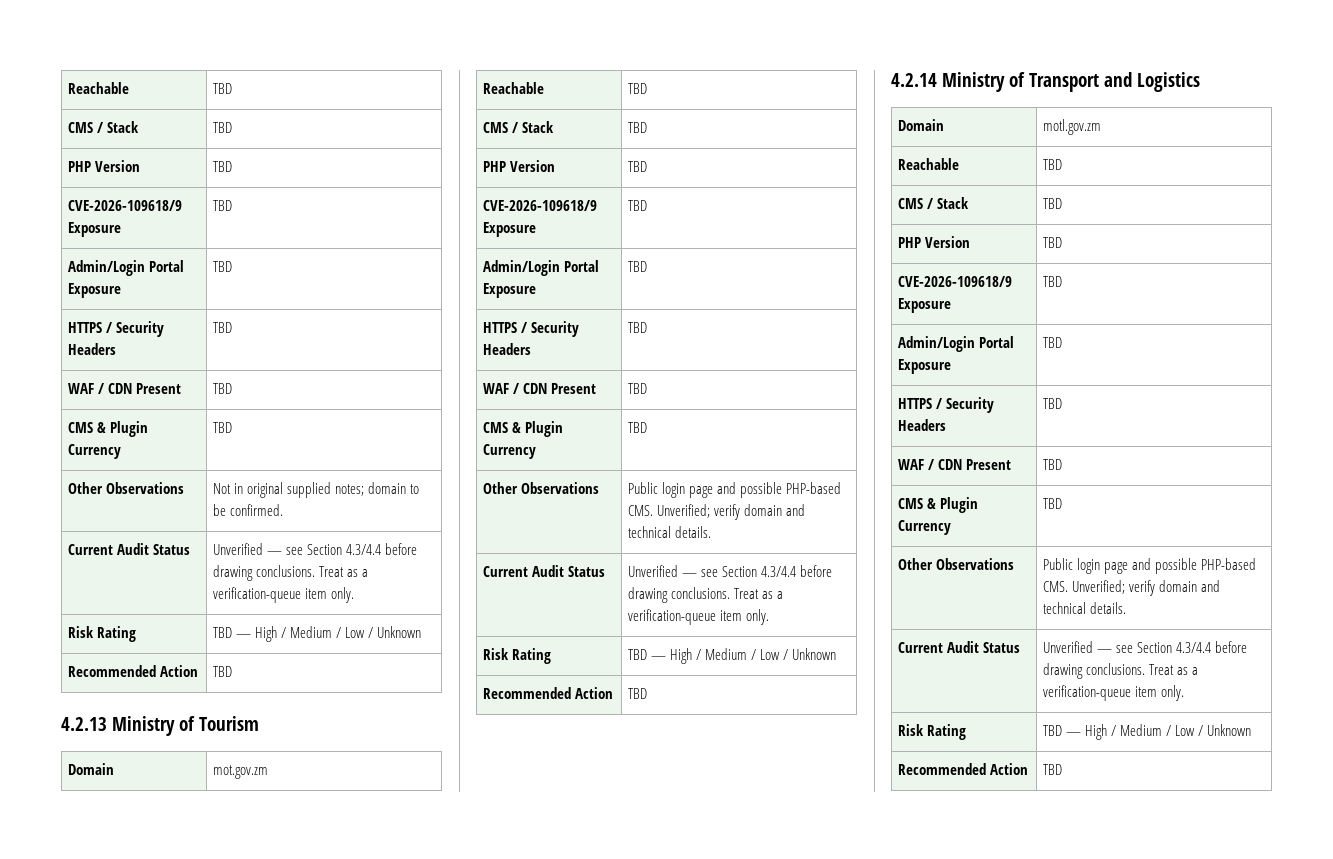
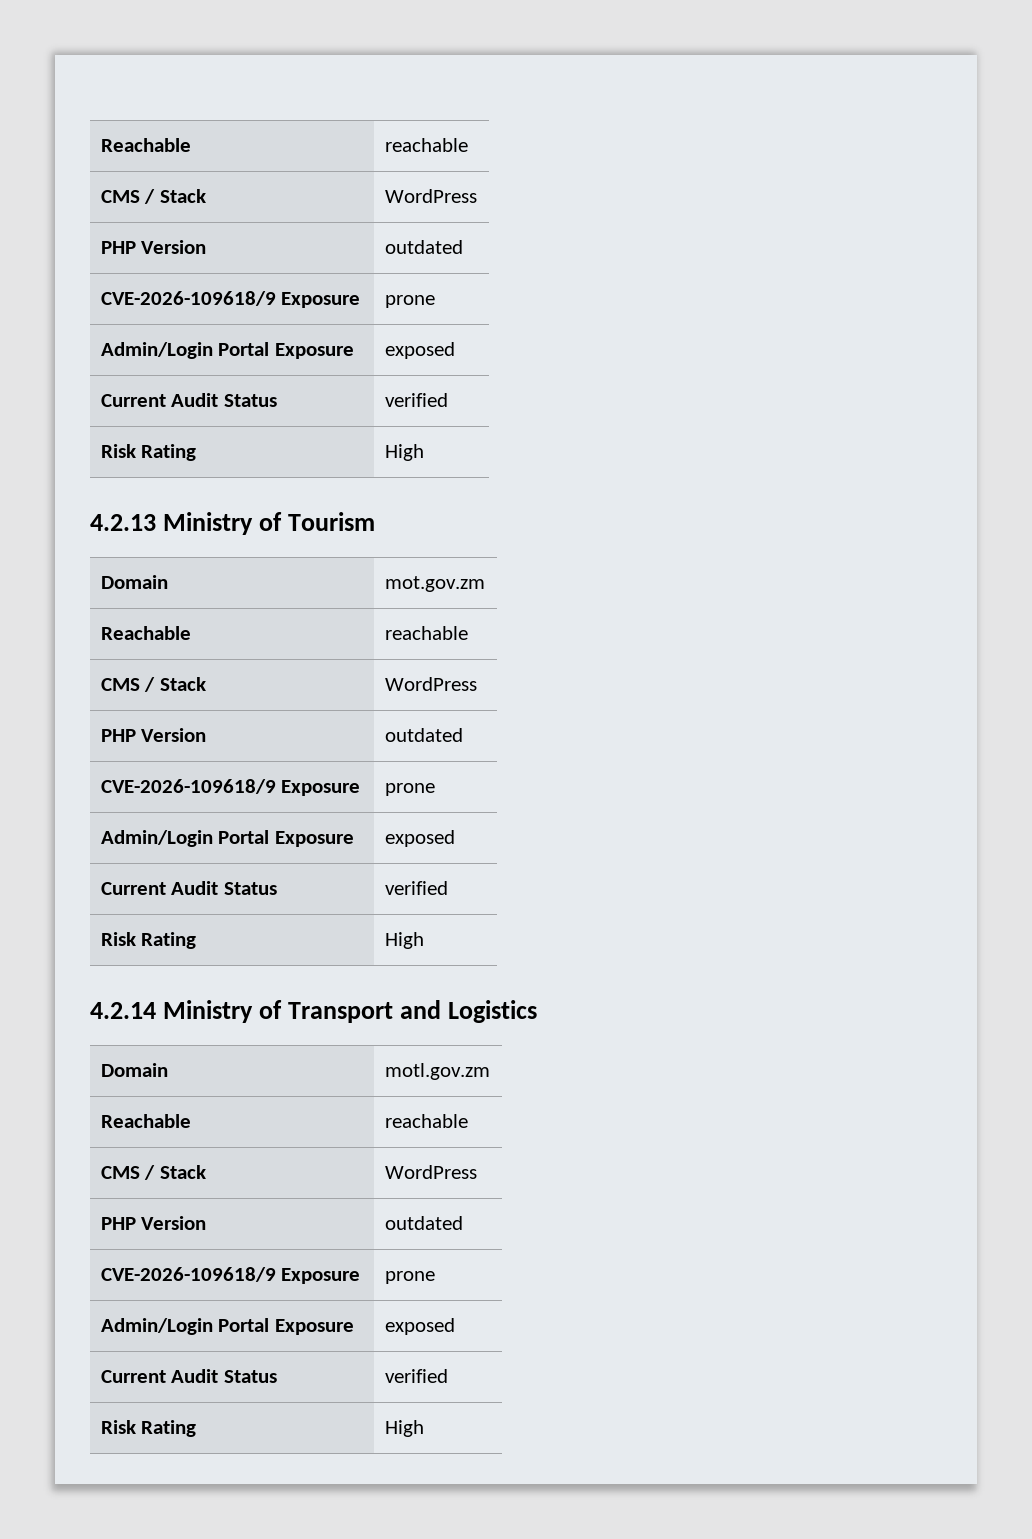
[68,82,130,94] [213,83,233,94] [68,121,140,133] [213,122,233,133] [68,160,141,172] [213,161,233,172] [68,200,183,211] [68,222,122,237] [213,200,233,211] [68,260,185,276] [68,283,122,298] [213,261,233,272] [68,321,165,337] [68,343,117,355] [213,322,233,333] [68,383,181,394] [213,383,233,394] [68,421,149,437] [68,444,122,459] [213,422,233,433] [68,482,185,494] [213,482,419,498] [213,504,284,516] [68,543,191,555] [213,543,417,555] [213,565,368,581] [213,587,355,603] [68,626,137,642] [213,626,421,642] [68,665,199,677] [213,666,233,677] Reachable | TBD // CMS / Stack | TBD // PHP Version | TBD // CVE-2026-109618/9 Exposure | TBD // Admin/Login Portal Exposure | TBD // HTTPS / Security Headers | TBD // WAF / CDN Present | TBD // CMS & Plugin Currency | TBD // Other Observations | Not in original supplied notes; domain to be confirmed. // Current Audit Status | Unverified — see Section 4.3/4.4 before drawing conclusions. Treat as a verification-queue item only. // Risk Rating | TBD — High / Medium / Low / Unknown // Recommended Action | TBD -> [100,138,191,152] [384,138,468,152] [100,189,206,204] [384,189,477,203] [100,240,207,254] [384,240,463,254] [100,291,361,308] [384,295,435,308] [100,342,354,359] [384,342,455,359] [100,393,277,407] [384,393,448,407] [100,444,197,461] [384,444,424,461] Reachable | reachable // CMS / Stack | WordPress // PHP Version | outdated // CVE-2026-109618/9 Exposure | prone // Admin/Login Portal Exposure | exposed // Current Audit Status | verified // Risk Rating | High
[628,83,648,94] [483,121,555,133] [628,122,648,133] [483,160,556,172] [628,161,648,172] [483,200,598,211] [483,222,537,237] [628,200,648,211] [483,260,600,276] [483,283,537,298] [628,261,648,272] [483,321,580,337] [483,343,532,355] [628,322,648,333] [483,383,596,394] [628,383,648,394] [483,421,564,437] [483,444,537,459] [628,422,648,433] [483,482,600,494] [628,482,841,498] [628,504,805,520] [628,526,712,538] [483,565,606,577] [628,565,832,577] [628,587,783,603] [628,609,770,625] [483,648,552,664] [628,648,836,664] [483,687,614,699] [628,688,648,699] TBD // CMS / Stack | TBD // PHP Version | TBD // CVE-2026-109618/9 Exposure | TBD // Admin/Login Portal Exposure | TBD // HTTPS / Security Headers | TBD // WAF / CDN Present | TBD // CMS & Plugin Currency | TBD // Other Observations | Public login page and possible PHP-based CMS. Unverified; verify domain and technical details. // Current Audit Status | Unverified — see Section 4.3/4.4 before drawing conclusions. Treat as a verification-queue item only. // Risk Rating | TBD — High / Medium / Low / Unknown // Recommended Action | TBD -> [384,626,468,640] [100,677,206,692] [384,677,477,691] [100,728,207,742] [384,728,463,742] [100,779,361,796] [384,783,435,796] [100,830,354,847] [384,830,455,847] [100,881,277,895] [384,881,448,895] [100,932,197,949] [384,932,424,949] reachable // CMS / Stack | WordPress // PHP Version | outdated // CVE-2026-109618/9 Exposure | prone // Admin/Login Portal Exposure | exposed // Current Audit Status | verified // Risk Rating | High
[1043,159,1063,170] [898,197,970,209] [1043,198,1063,209] [898,236,971,248] [1043,237,1063,248] [898,276,1013,287] [898,298,952,313] [1043,276,1063,287] [898,336,1015,352] [898,359,952,374] [1043,337,1063,348] [898,397,995,413] [898,419,947,431] [1043,398,1063,409] [898,459,1011,470] [1043,459,1063,470] [898,497,979,513] [898,520,952,535] [1043,498,1063,509] [898,558,1015,570] [1043,558,1256,574] [1043,580,1220,596] [1043,602,1127,614] [898,641,1021,653] [1043,641,1247,653] [1043,663,1198,679] [1043,685,1185,701] [898,724,967,740] [1043,724,1251,740] [898,763,1029,775] [1043,764,1063,775] TBD // CMS / Stack | TBD // PHP Version | TBD // CVE-2026-109618/9 Exposure | TBD // Admin/Login Portal Exposure | TBD // HTTPS / Security Headers | TBD // WAF / CDN Present | TBD // CMS & Plugin Currency | TBD // Other Observations | Public login page and possible PHP-based CMS. Unverified; verify domain and technical details. // Current Audit Status | Unverified — see Section 4.3/4.4 before drawing conclusions. Treat as a verification-queue item only. // Risk Rating | TBD — High / Medium / Low / Unknown // Recommended Action | TBD -> [384,1114,468,1128] [100,1165,206,1180] [384,1165,477,1179] [100,1216,207,1230] [384,1216,463,1230] [100,1267,361,1284] [384,1271,435,1284] [100,1318,354,1335] [384,1318,455,1335] [100,1369,277,1383] [384,1369,448,1383] [100,1420,197,1437] [384,1420,424,1437] reachable // CMS / Stack | WordPress // PHP Version | outdated // CVE-2026-109618/9 Exposure | prone // Admin/Login Portal Exposure | exposed // Current Audit Status | verified // Risk Rating | High

